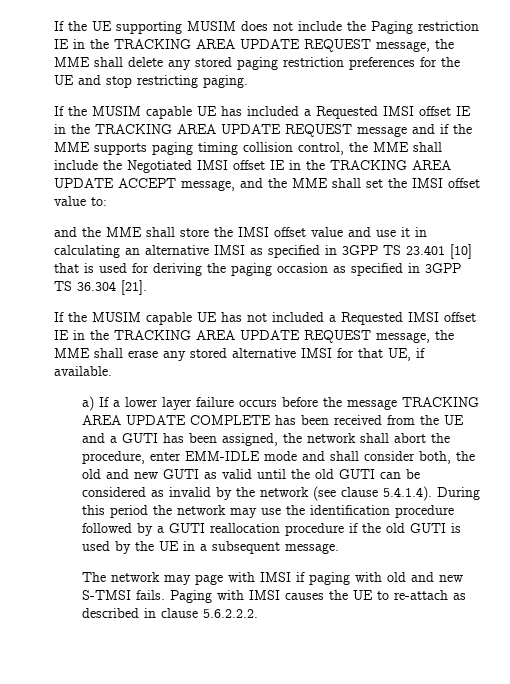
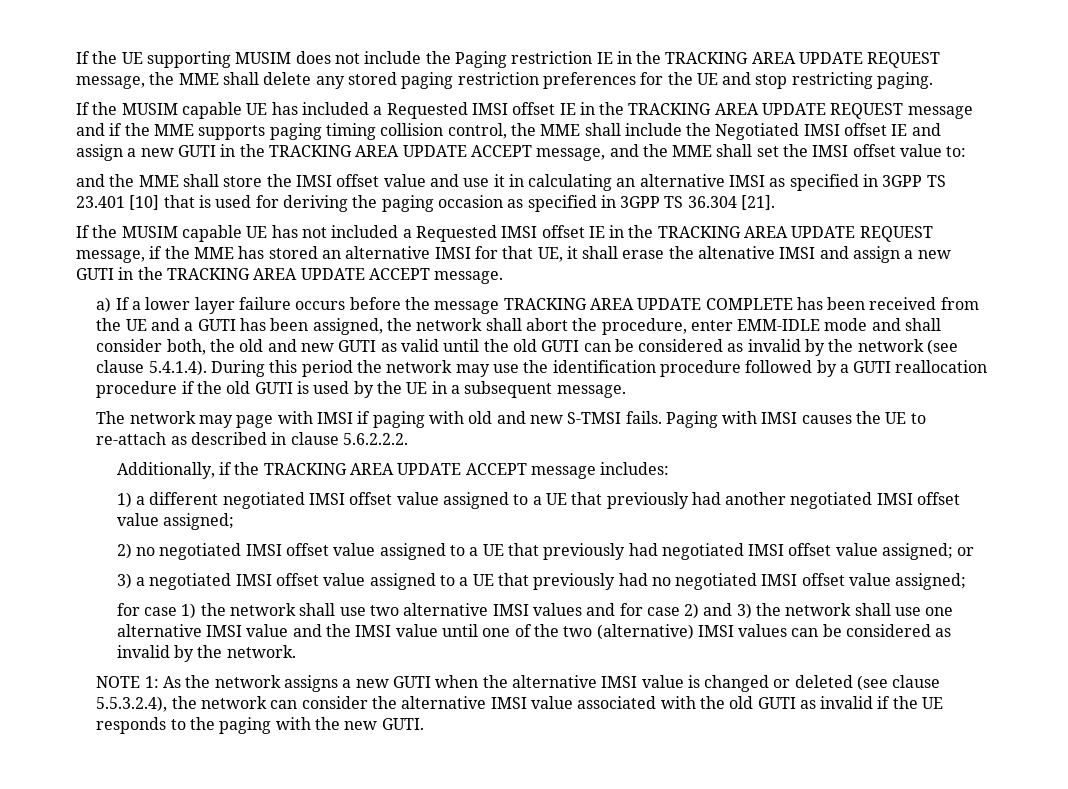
(285, 165) none -> [911,123,941,136] [76,144,216,161] and assign a new GUTI
[435,330,454,340] [54,348,227,361] the MME shall erase any stored -> [149,246,341,259] if the MME has stored an
[416,348,425,358] [54,366,112,376] if available. -> [566,246,951,263] [76,267,504,284] it shall erase the altenative IMSI and assign a new GUTI in the TRACKING AREA UPDATE ACCEPT message.
(258, 613) none -> [116,462,670,479] [116,492,961,509] [116,513,234,530] [116,543,975,560] [116,573,967,590] [116,603,954,619] [116,624,952,640] [116,645,296,662] [96,675,941,692] [96,696,944,712] [96,717,424,734] // Additionally, if the TRACKING AREA UPDATE ACCEPT message includes: // 1) a different negotiated IMSI offset value assigned to a UE that previously had another negotiated IMSI offset value assigned; // 2) no negotiated IMSI offset value assigned to a UE that previously had negotiated IMSI offset value assigned; or // 3) a negotiated IMSI offset value assigned to a UE that previously had no negotiated IMSI offset value assigned; // for case 1) the network shall use two alternative IMSI values and for case 2) and 3) the network shall use one alternative IMSI value and the IMSI value until one of the two (alternative) IMSI values can be considered as invalid by the network. // NOTE 1: As the network assigns a new GUTI when the alternative IMSI value is changed or deleted (see clause 5.5.3.2.4), the network can consider the alternative IMSI value associated with the old GUTI as invalid if the UE responds to the paging with the new GUTI.

